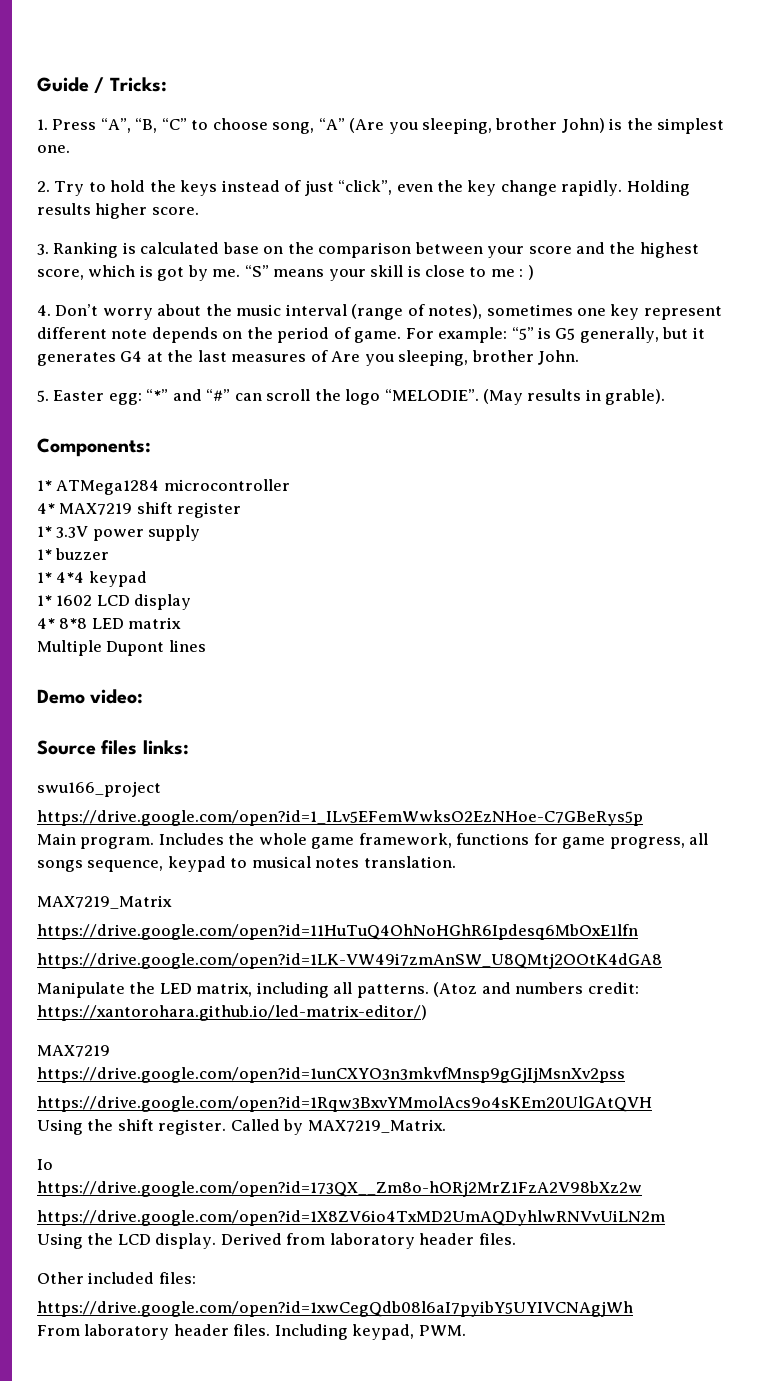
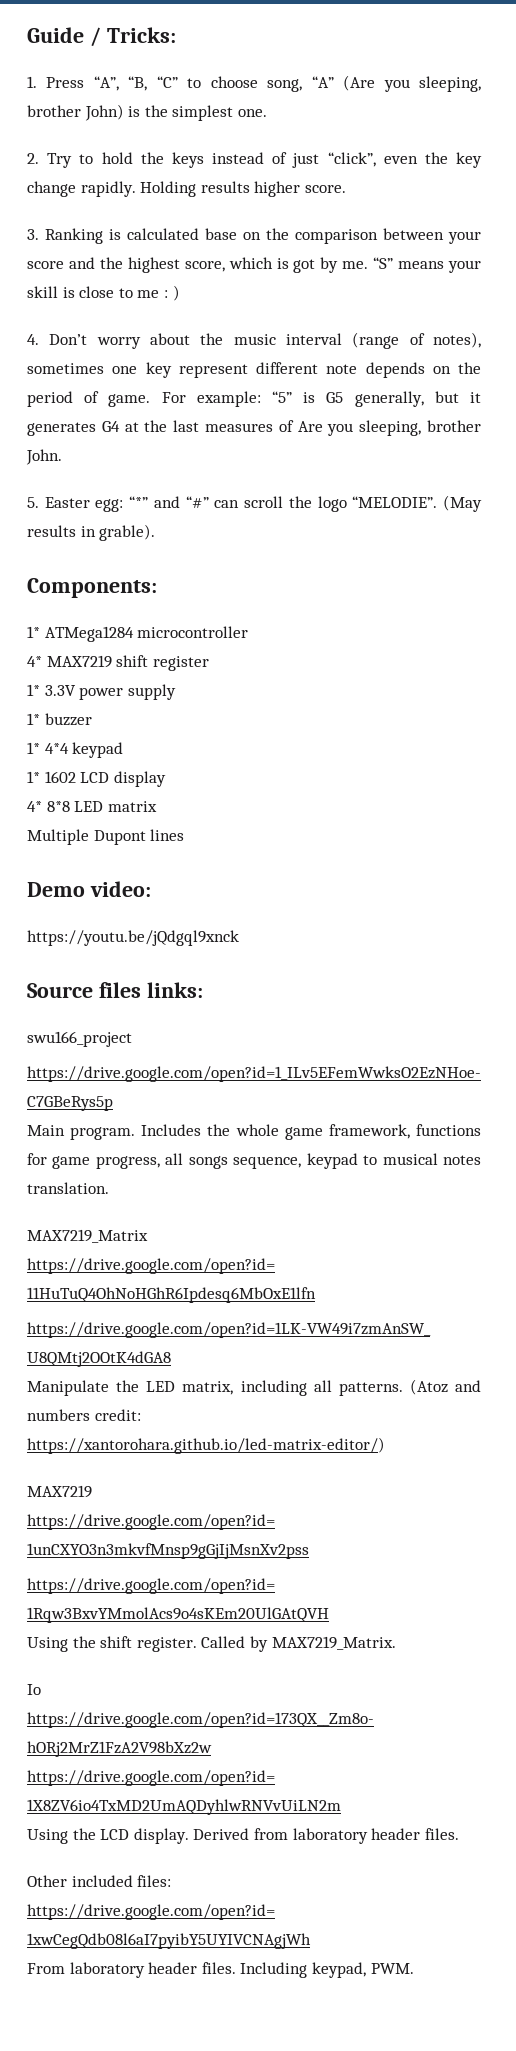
(144, 696) none -> [27,930,239,946] // https://youtu.be/jQdgql9xnck

